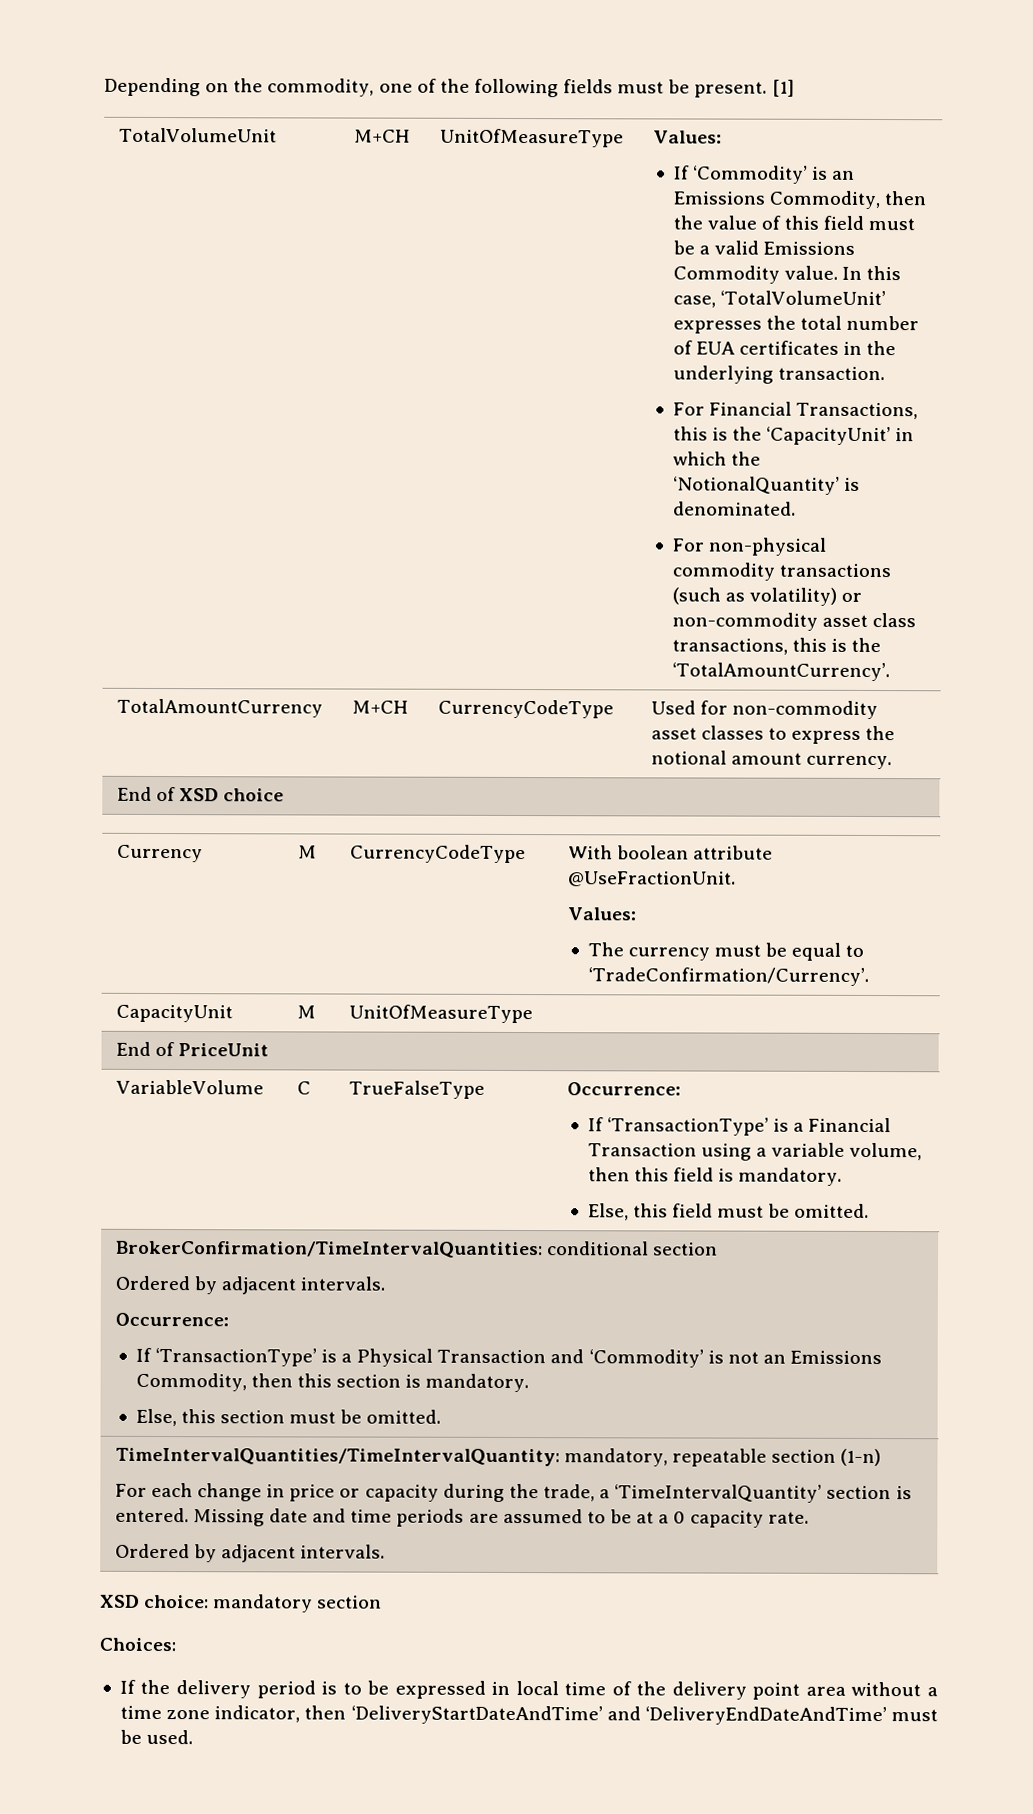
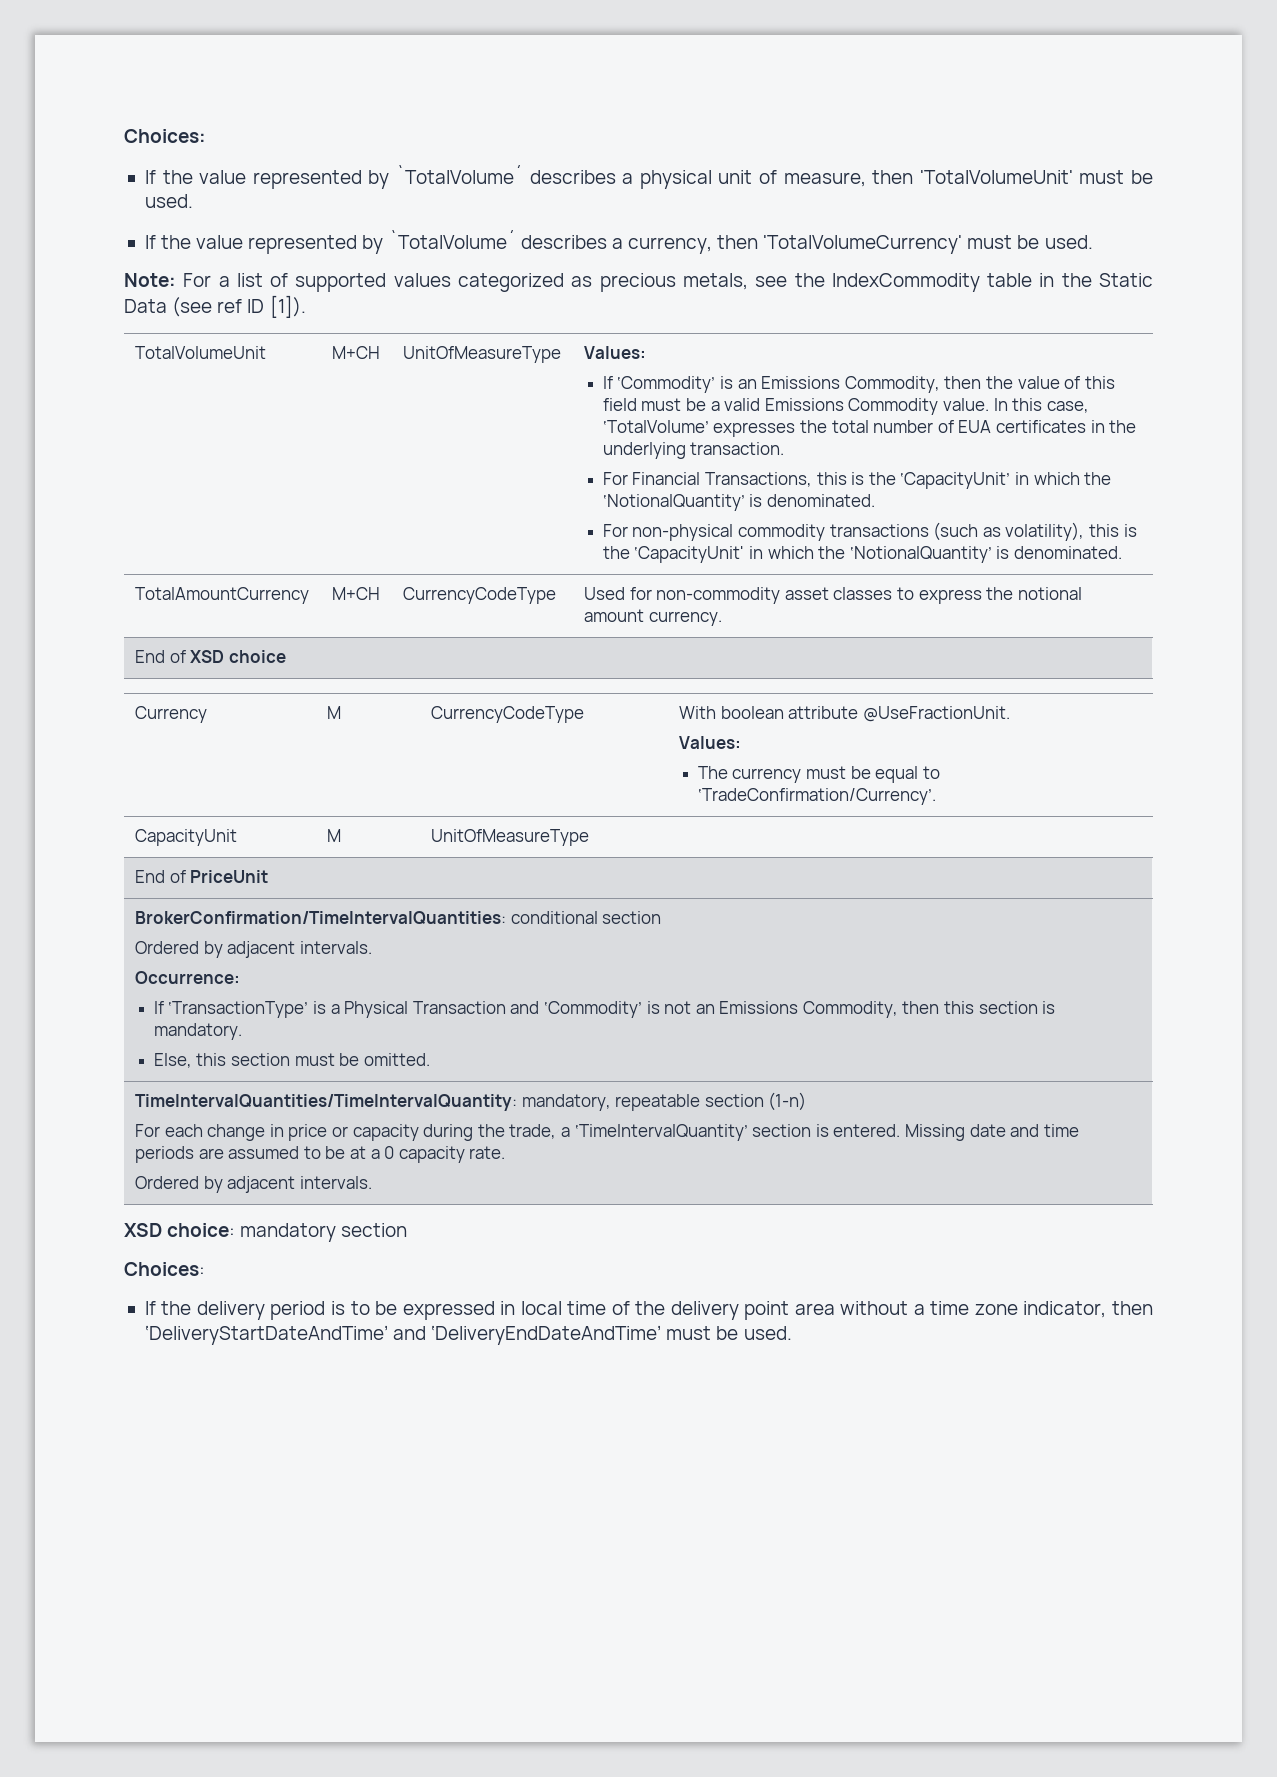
[104,77,795,98] Depending on the commodity, one of the following fields must be present. [1] -> [124,129,206,143] [144,165,1153,189] [144,194,193,208] [144,230,1093,254] [124,273,1153,292] [124,295,306,318] Choices: // If the value represented by `TotalVolume´ describes a physical unit of measure, then 'TotalVolumeUnit' must be used. // If the value represented by `TotalVolume´ describes a currency, then 'TotalVolumeCurrency' must be used. // Note: For a list of supported values categorized as precious metals, see the IndexCommodity table in the Static Data (see ref ID [1]).
[719,290,886,306] ‘TotalVolumeUnit’ -> [602,420,709,433] ‘TotalVolume’
[748,587,863,606] [671,612,916,631] [671,637,882,655] [671,662,890,682] volatility) or non-commodity asset class transactions, this is the ‘TotalAmountCurrency’. -> [1005,522,1137,541] [602,546,1122,563] volatility), this is the ‘CapacityUnit' in which the ‘NotionalQuantity’ is denominated.
[115,1079,264,1095] [296,1081,311,1095] [348,1080,485,1099] [566,1082,681,1096] [587,1117,892,1136] [587,1142,923,1161] [587,1167,843,1186] [587,1203,870,1221] // VariableVolume | C | TrueFalseType | Occurrence: // If ‘TransactionType’ is a Financial Transaction using a variable volume, then this field is mandatory. // Else, this field must be omitted. -> (269, 876) none

